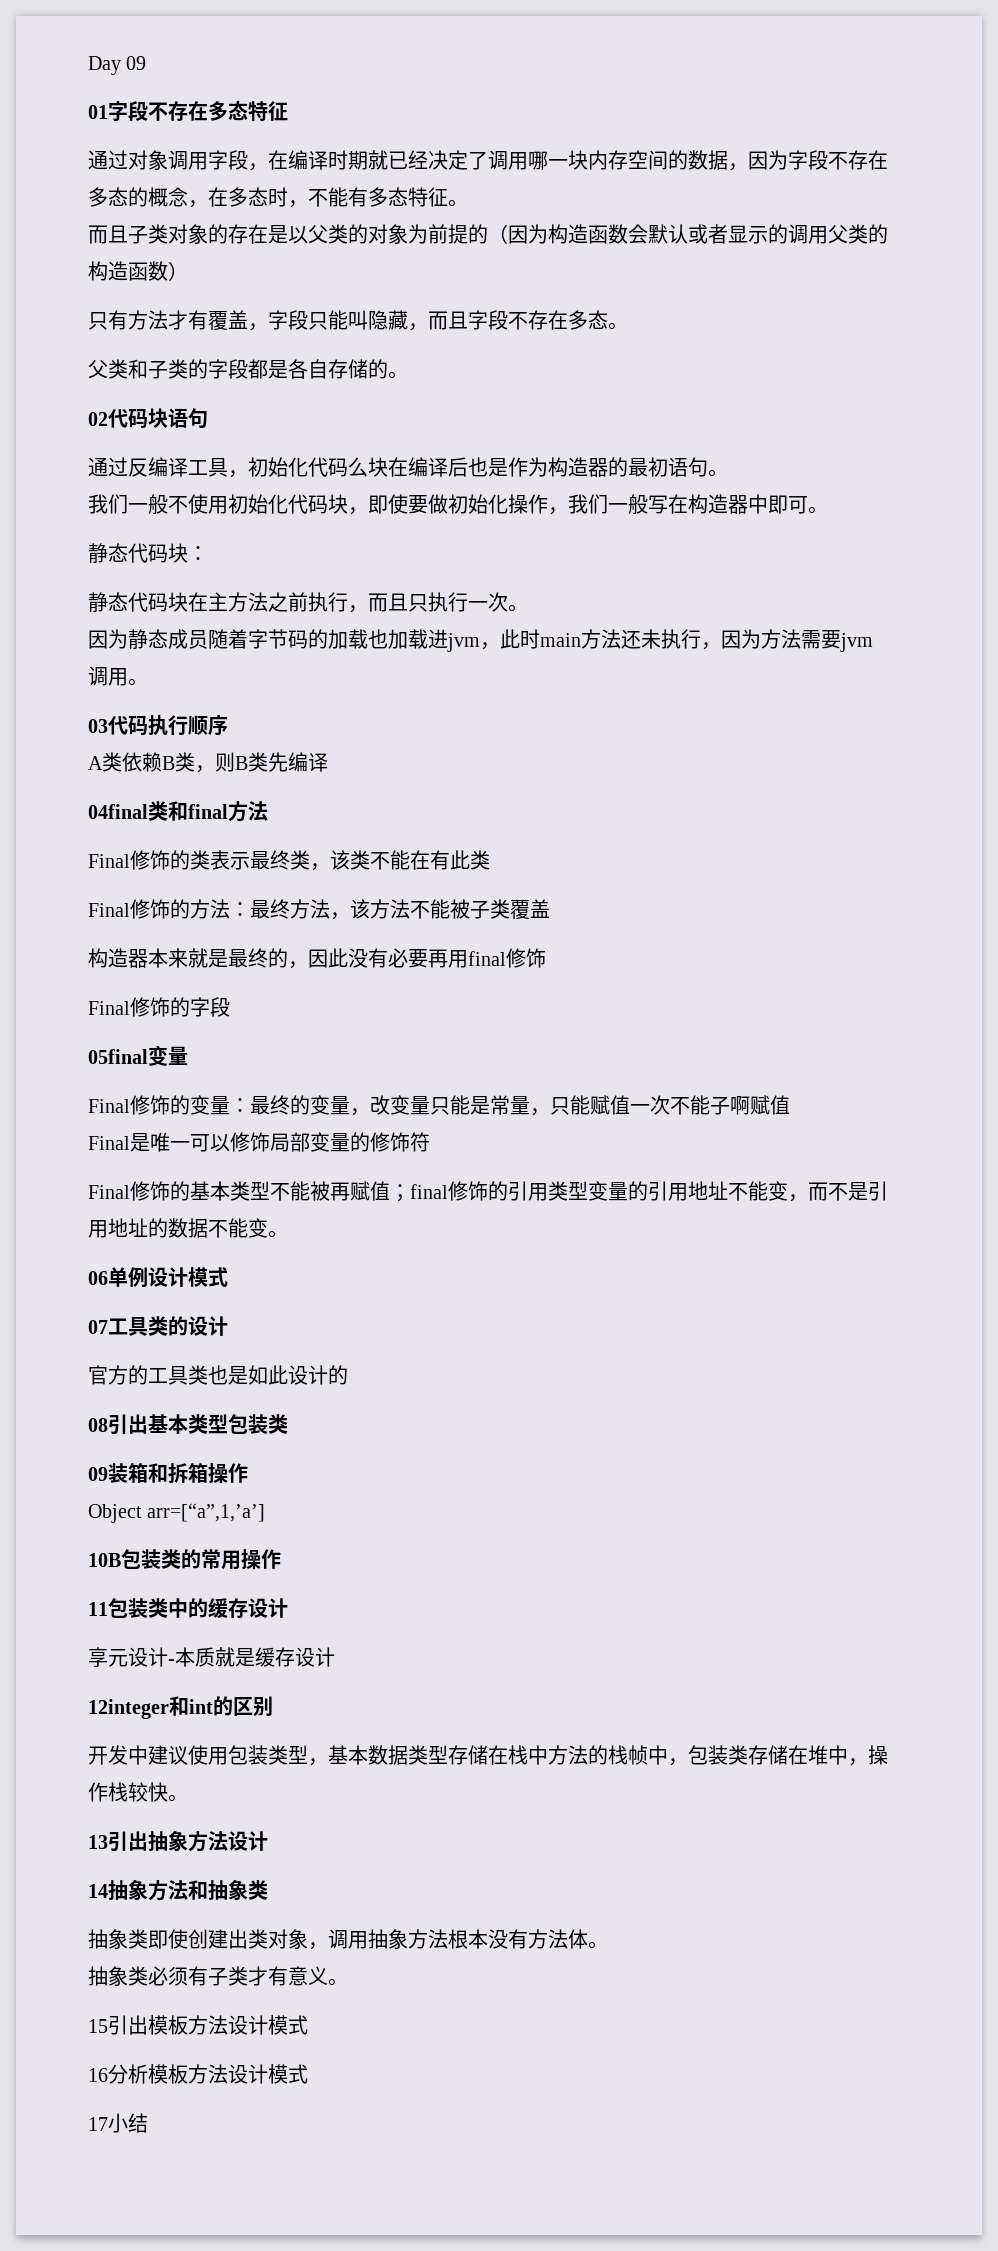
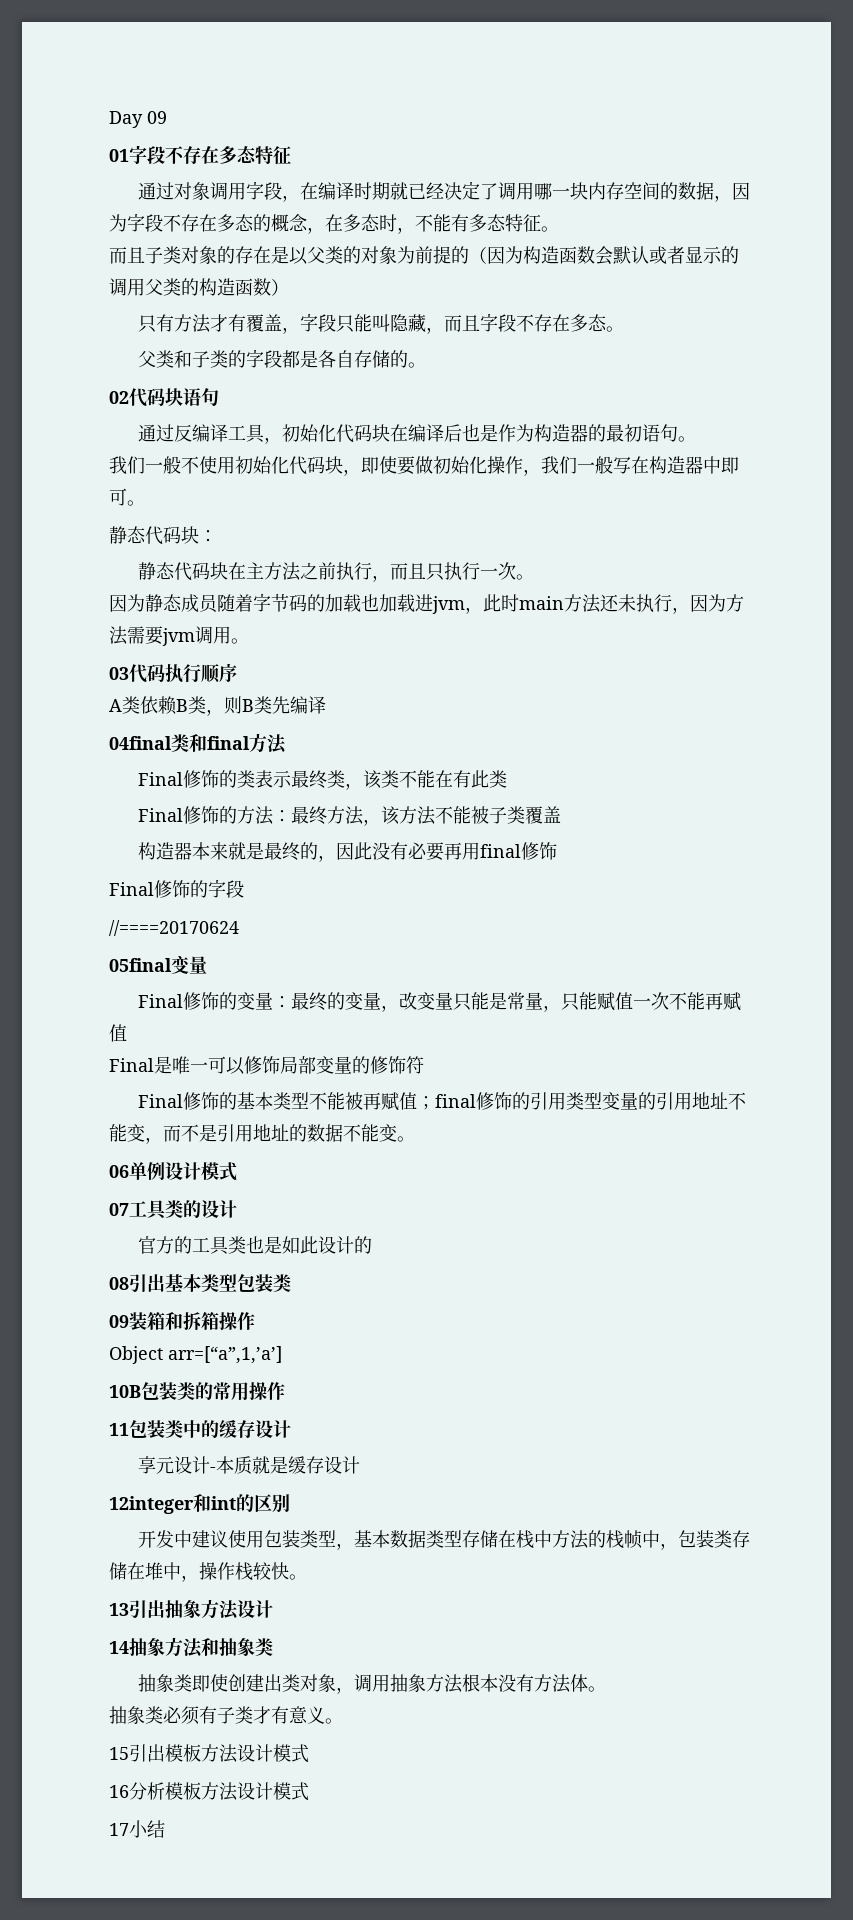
[348,457,368,477] 么 -> (372, 433) none
(230, 1007) none -> [109,920,239,936] // //====20170624
[710,1095,750,1115] 子啊 -> [704,992,723,1010] 再

